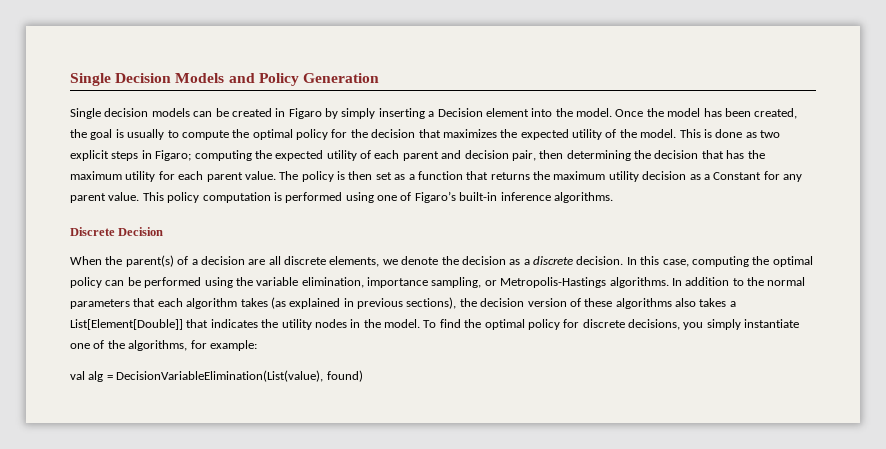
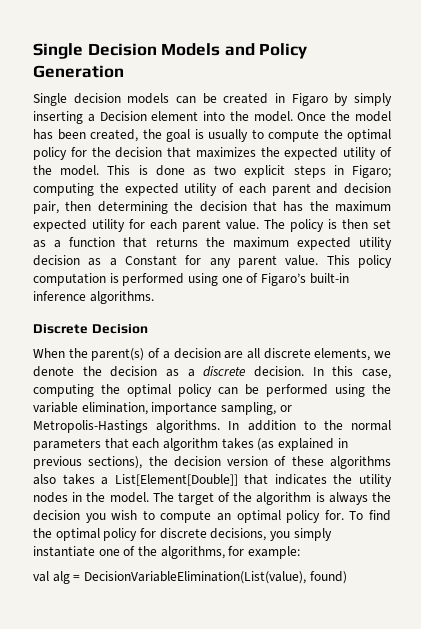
(122, 175) none -> [33,219,87,232] expected
(606, 175) none -> [296,237,351,250] expected
(420, 323) none -> [152,492,392,505] [33,510,344,523] The target of the algorithm is always the decision you wish to compute an optimal policy for.

